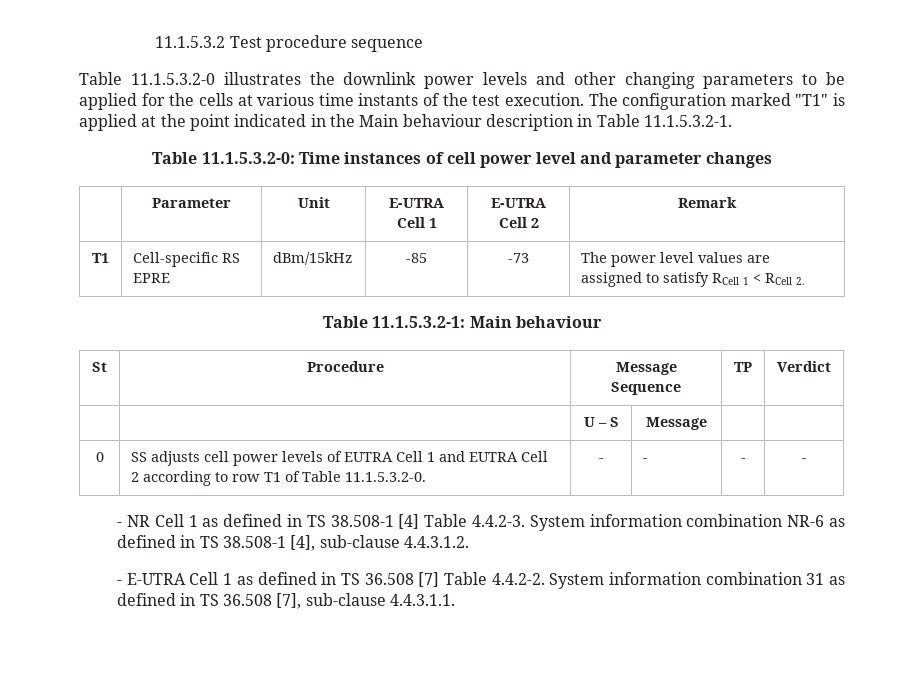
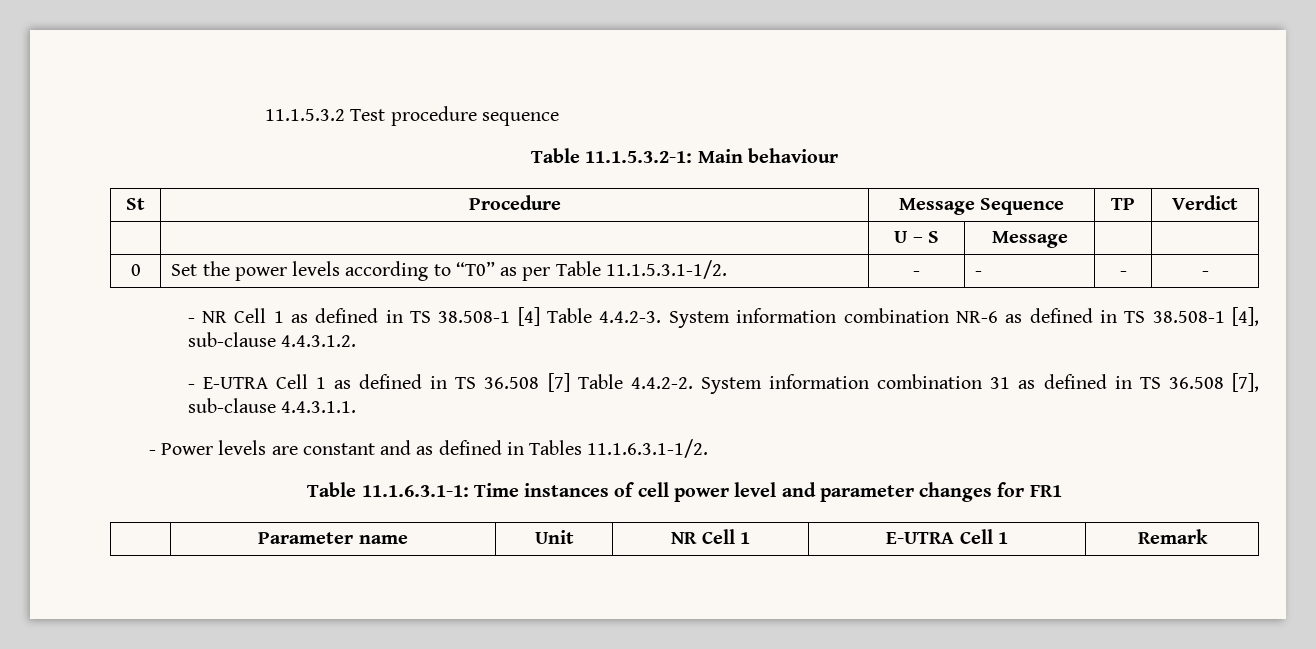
[79,72,846,89] [79,93,845,110] [79,114,732,131] [152,152,772,168] [152,198,231,208] [297,197,330,208] [389,198,444,208] [396,217,437,228] [491,198,546,208] [498,217,539,228] [678,197,737,208] [92,253,109,263] [133,252,241,267] [133,273,171,283] [273,252,353,265] [406,253,427,263] [508,253,529,263] [581,252,771,267] [581,272,806,287] // Table 11.1.5.3.2-0 illustrates the downlink power levels and other changing parameters to be applied for the cells at various time instants of the test execution. The configuration marked "T1" is applied at the point indicated in the Main behaviour description in Table 11.1.5.3.2-1. // Table 11.1.5.3.2-0: Time instances of cell power level and parameter changes // | Parameter | Unit | E-UTRA Cell 1 | E-UTRA Cell 2 | Remark // T1 | Cell-specific RS EPRE | dBm/15kHz | -85 | -73 | The power level values are assigned to satisfy RCell 1 < RCell 2. -> (559, 119) none
[131,451,549,466] [131,471,427,486] SS adjusts cell power levels of EUTRA Cell 1 and EUTRA Cell 2 according to row T1 of Table 11.1.5.3.2-0. -> [171,260,727,281] Set the power levels according to “T0” as per Table 11.1.5.3.1-1/2.
(456, 600) none -> [148,439,709,458] [307,482,1062,502] [258,532,408,544] [534,530,574,544] [671,529,750,544] [886,529,1008,544] [1137,529,1208,544] // - Power levels are constant and as defined in Tables 11.1.6.3.1-1/2. // Table 11.1.6.3.1-1: Time instances of cell power level and parameter changes for FR1 // | Parameter name | Unit | NR Cell 1 | E-UTRA Cell 1 | Remark

